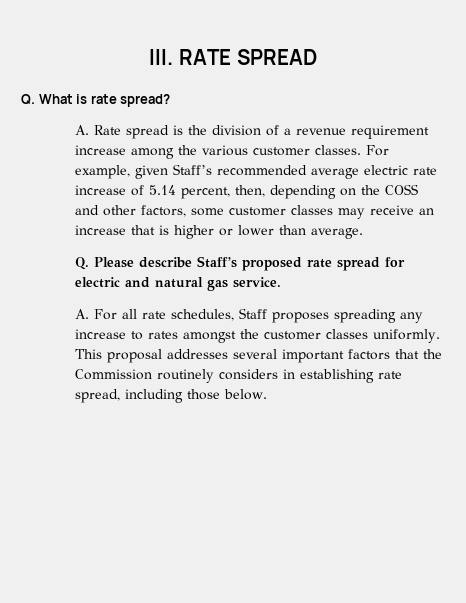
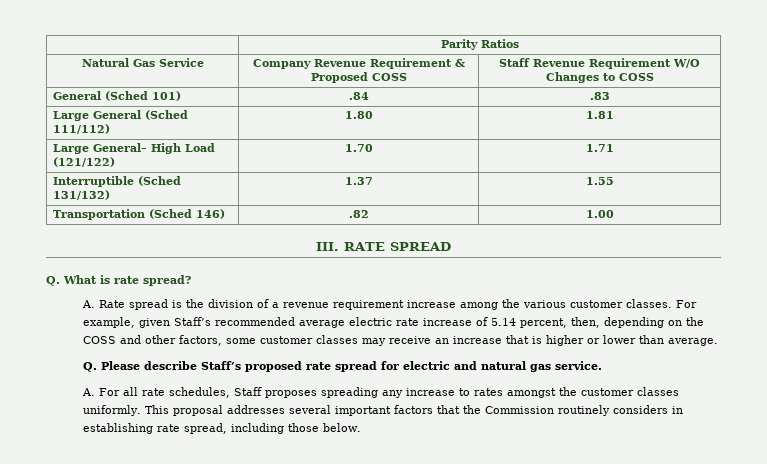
(149, 57) none -> [440,39,519,50] [81,58,204,67] [252,58,465,69] [310,72,407,83] [499,58,700,69] [545,72,654,83] [52,91,181,101] [348,92,369,100] [589,92,610,100] [52,110,188,121] [52,124,110,134] [344,111,373,119] [585,111,614,119] [52,143,215,154] [52,157,115,167] [344,144,373,152] [585,144,614,152] [52,176,181,187] [52,190,110,200] [344,177,373,185] [585,177,614,185] [52,209,225,220] [348,210,369,218] [585,210,614,218] | Parity Ratios // Natural Gas Service | Company Revenue Requirement & Proposed COSS | Staff Revenue Requirement W/O Changes to COSS // General (Sched 101) | .84 | .83 // Large General (Sched 111/112) | 1.80 | 1.81 // Large General– High Load (121/122) | 1.70 | 1.71 // Interruptible (Sched 131/132) | 1.37 | 1.55 // Transportation (Sched 146) | .82 | 1.00 //

